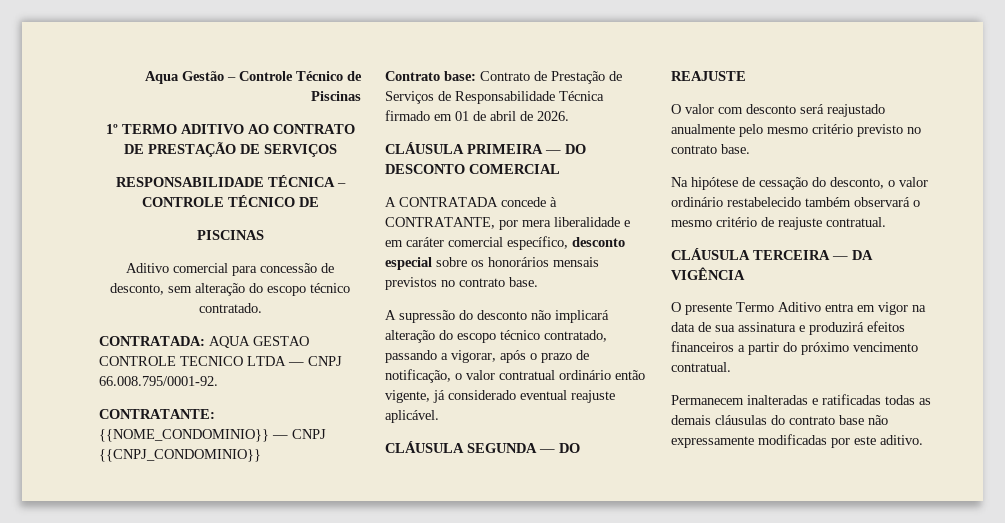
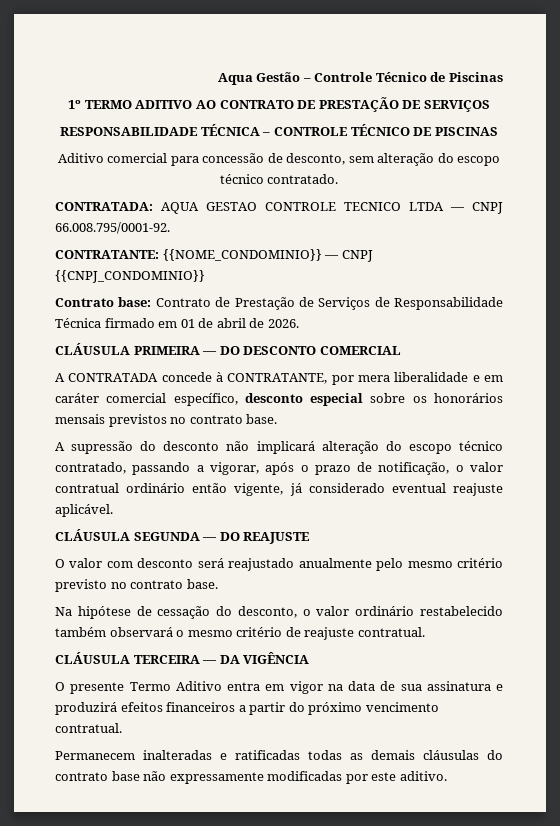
(319, 202) // -> (433, 131) none

